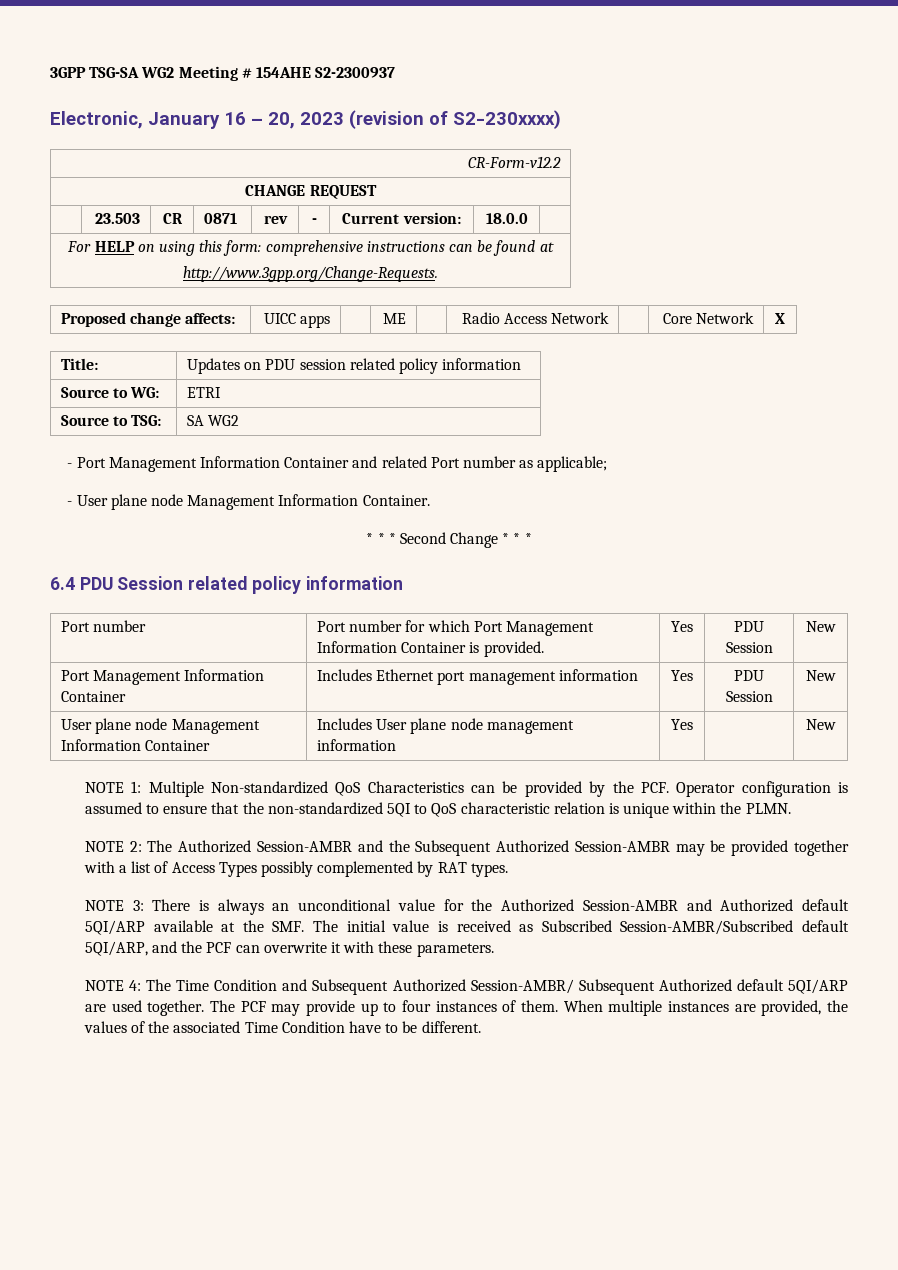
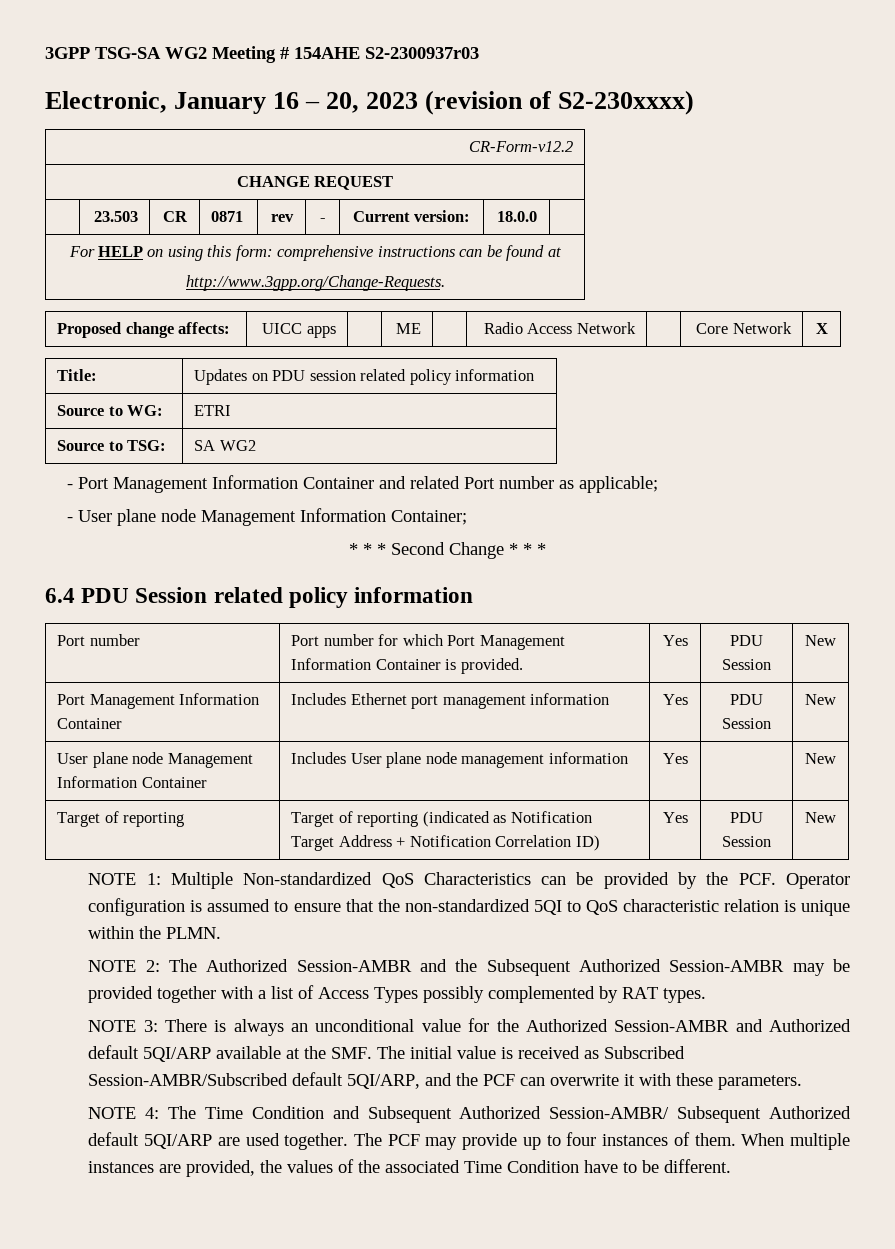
[315,67,396,78] S2-2300937 -> [365,47,479,59] S2-2300937r03
[362,495,430,506] Container. -> [390,510,467,525] Container;
(836, 724) none -> [57,811,185,827] [291,811,592,827] [291,835,600,851] [662,812,688,823] [730,812,763,823] [722,836,771,847] [805,812,836,823] // Target of reporting | Target of reporting (indicated as Notification Target Address + Notification Correlation ID) | Yes | PDU Session | New

